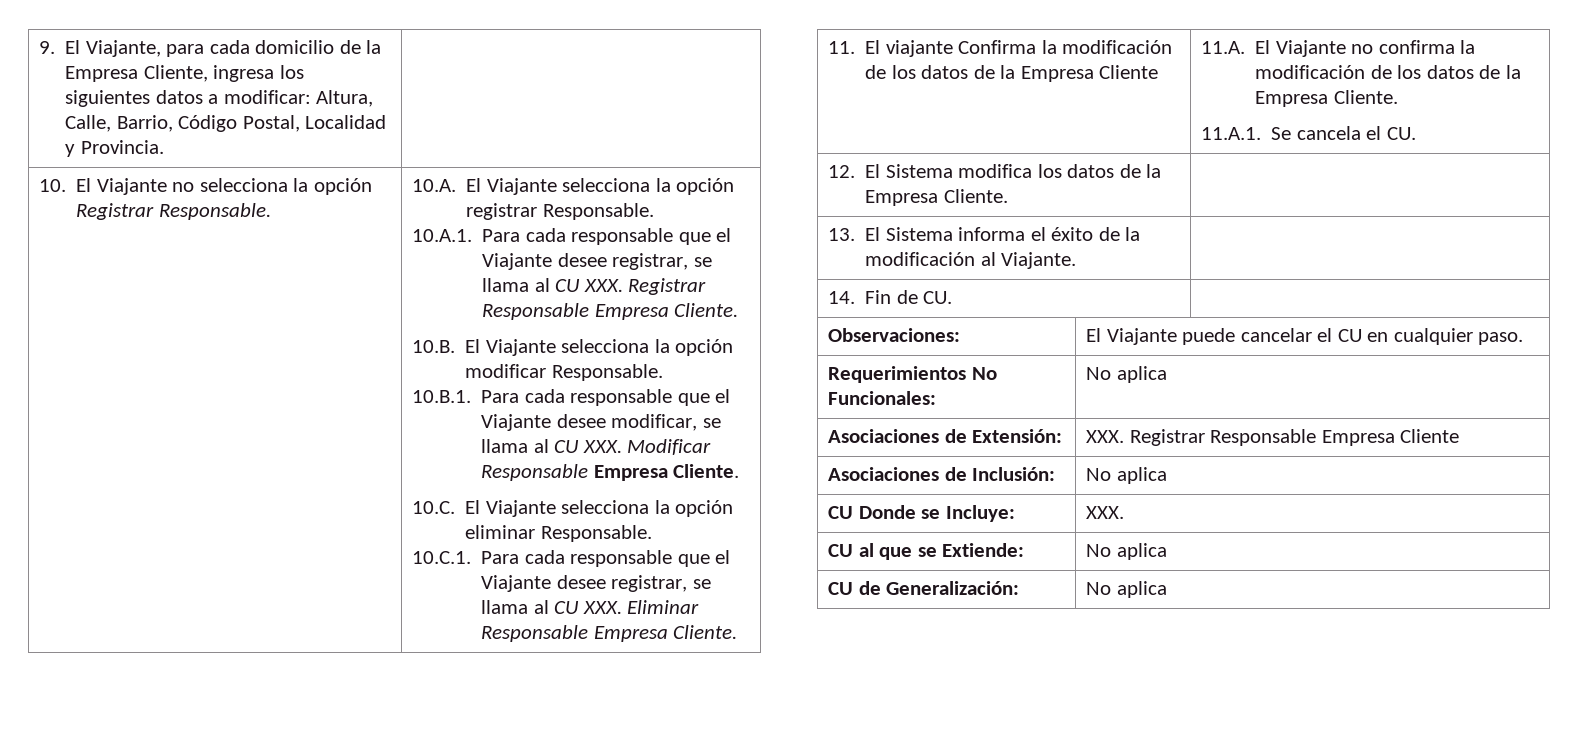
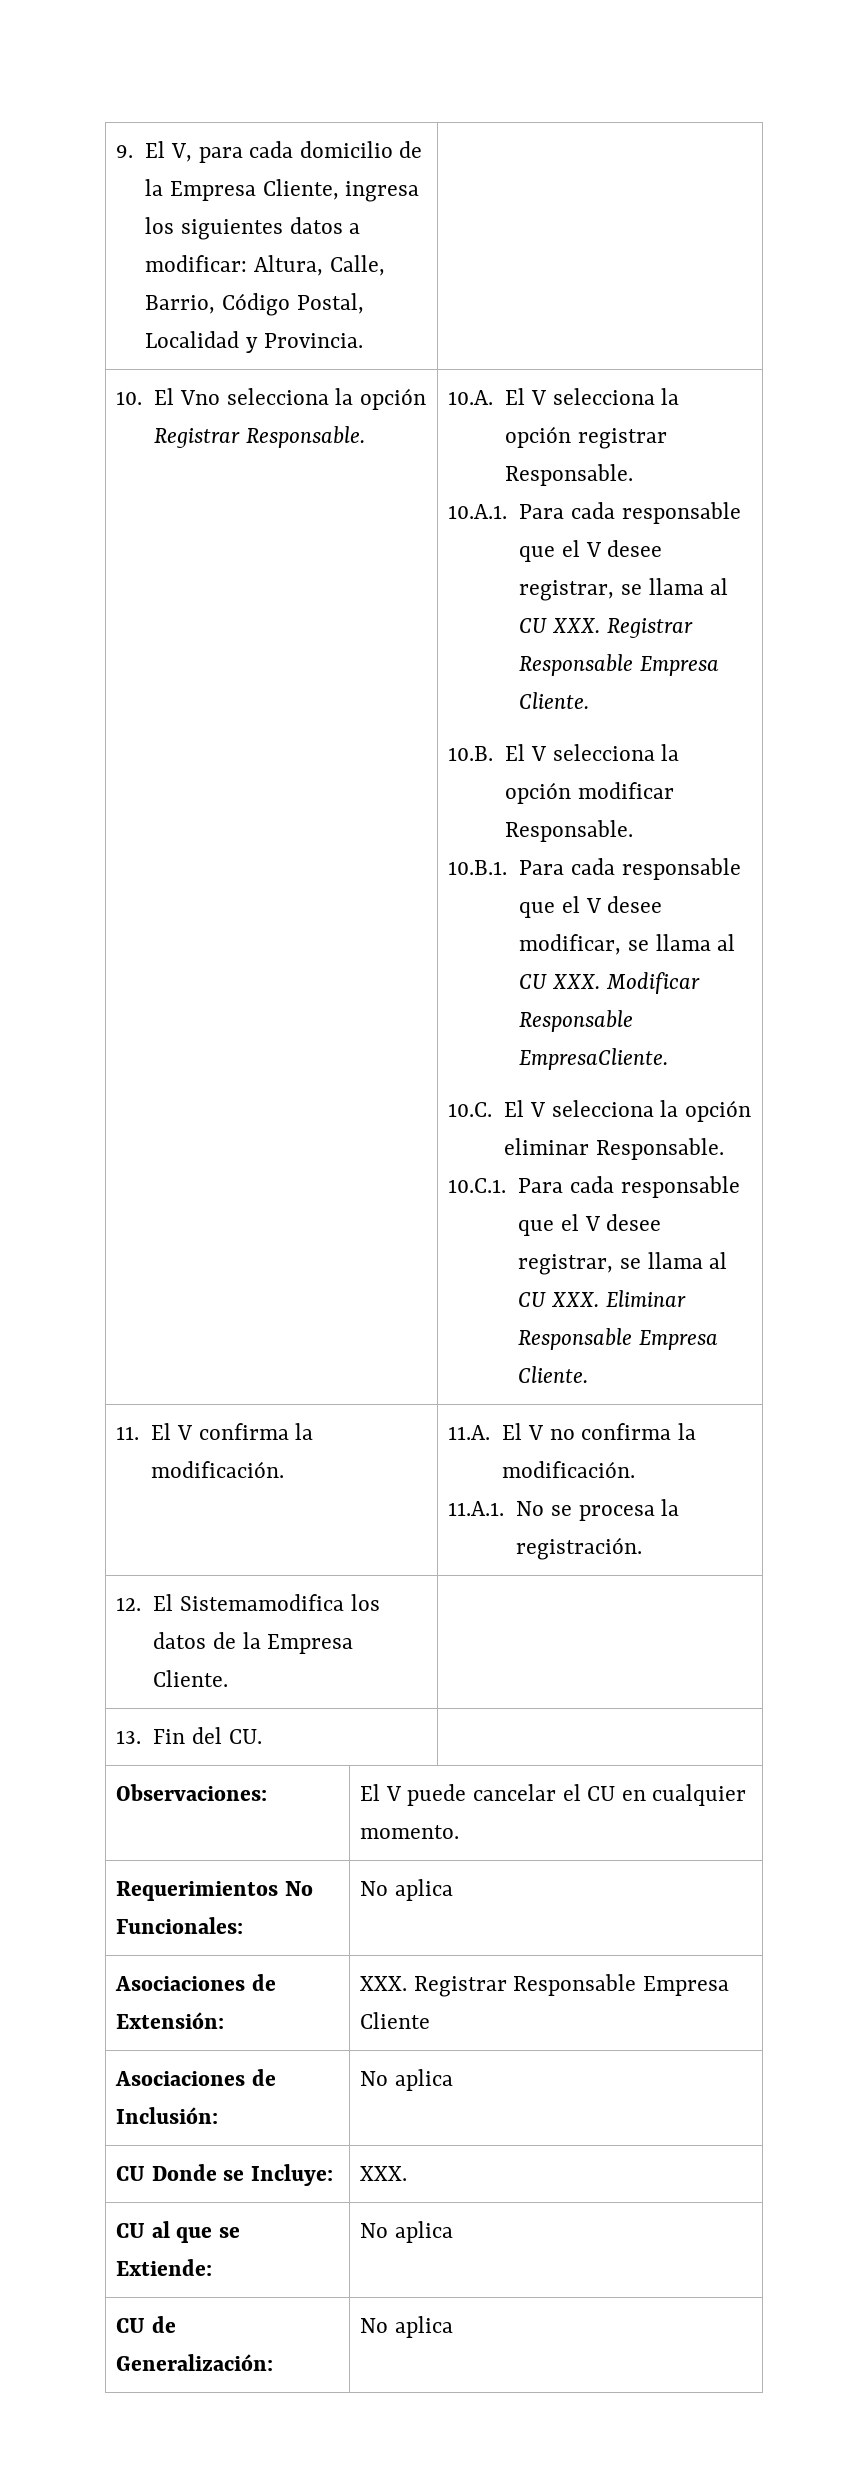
[85,40,161,57] Viajante, -> [171,143,193,162] V,
[96,178,195,195] Viajante no -> [180,390,221,405] Vno
[486,178,557,195] Viajante -> [531,390,547,405] V
[482,253,553,270] Viajante -> [585,542,601,557] V
[485,339,556,356] Viajante -> [531,746,547,761] V
[481,414,552,431] Viajante -> [585,898,601,913] V
[593,464,740,481] Empresa Cliente. -> [519,1048,669,1070] EmpresaCliente.
[485,500,556,517] Viajante -> [530,1102,546,1117] V
[481,575,552,592] Viajante -> [584,1216,600,1231] V
[885,40,1173,57] [865,65,1159,82] viajante Confirma la modificación de los datos de la Empresa Cliente -> [177,1423,314,1440] [151,1461,285,1478] V confirma la modificación.
[1275,40,1346,57] Viajante -> [528,1425,544,1440] V
[1255,65,1521,79] [1255,90,1398,107] [1200,126,1416,140] modificación de los datos de la Empresa Cliente. // 11.A.1. Se cancela el CU. -> [502,1461,636,1478] [448,1499,680,1521] [516,1537,643,1560] modificación. // 11.A.1. No se procesa la registración.
[885,164,1033,178] Sistema modifica -> [180,1594,345,1611] Sistemamodifica
[865,227,1141,241] [865,252,1077,269] [827,290,918,304] El Sistema informa el éxito de la modificación al Viajante. | // 14. Fin de -> [153,1727,223,1744] Fin del
[1106,328,1177,345] Viajante -> [385,1786,401,1801] V
[1478,332,1524,345] paso. -> [360,1825,460,1839] momento.

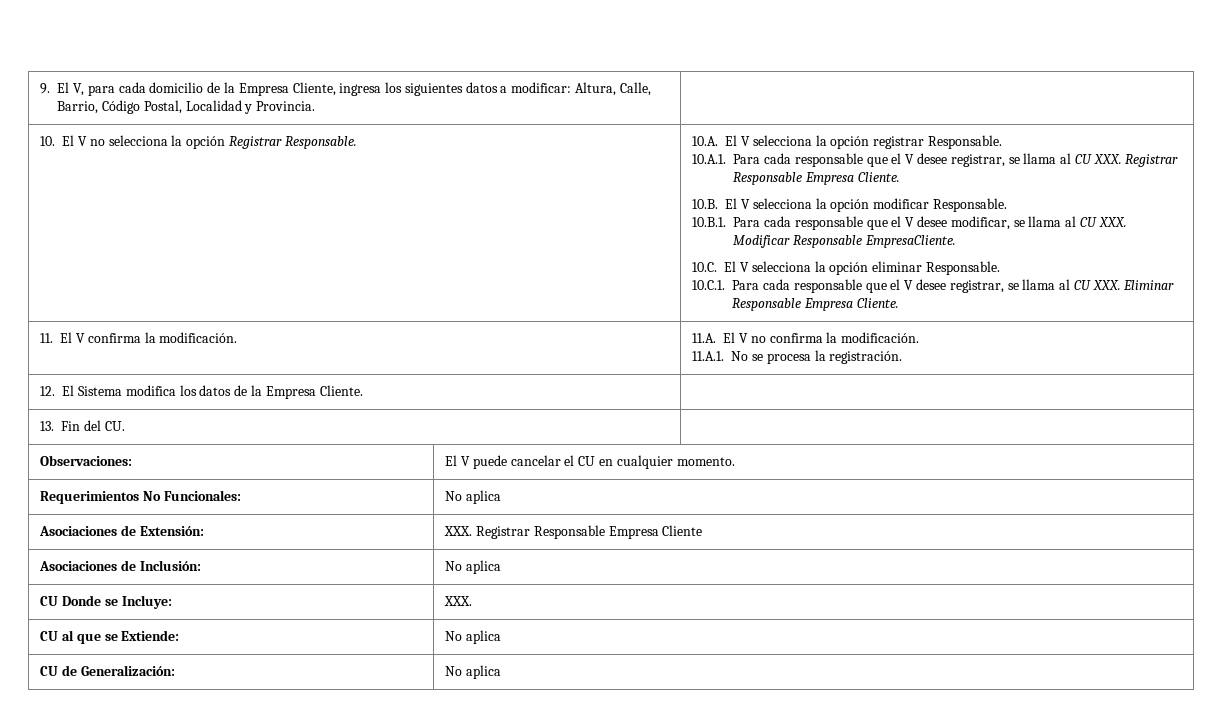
[180,390,221,405] Vno -> [78,136,105,146] V no
[180,1594,345,1611] Sistemamodifica -> [78,385,176,396] Sistema modifica

